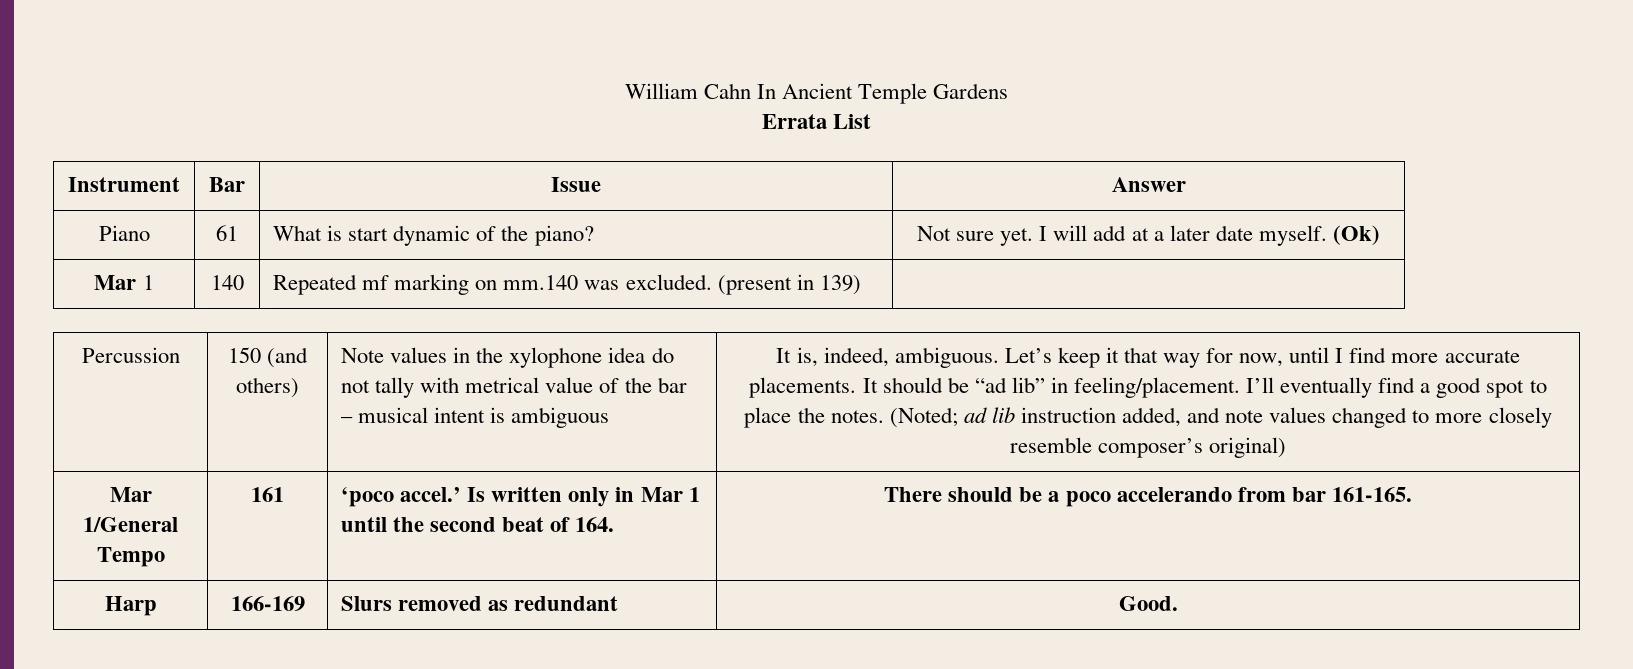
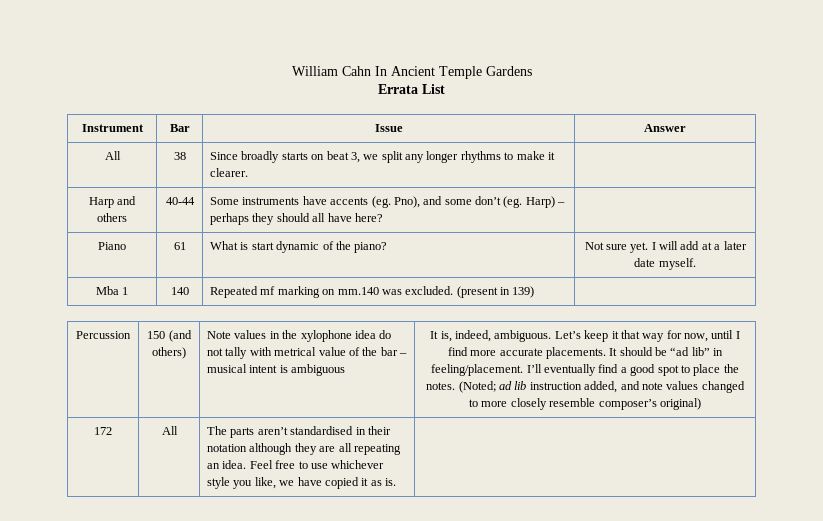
(1186, 184) none -> [104,151,121,160] [173,152,186,160] [210,151,555,163] [210,168,249,177] [88,196,137,208] [97,213,127,222] [165,197,195,205] [210,196,566,208] [210,213,383,225] // All | 38 | Since broadly starts on beat 3, we split any longer rhythms to make it clearer. | // Harp and others | 40-44 | Some instruments have accents (eg. Pno), and some don’t (eg. Harp) – perhaps they should all have here? |
[1332,225,1380,245] [94,275,137,290] (Ok) // Mar -> [95,286,119,295] // Mba
[109,487,152,502] [83,517,178,532] [96,547,165,567] [251,487,284,502] [341,487,700,507] [341,517,615,532] [884,487,1412,507] [104,596,157,616] [230,596,305,611] [341,596,619,611] [1118,596,1178,611] Mar 1/General Tempo | 161 | ‘poco accel.’ Is written only in Mar 1 until the second beat of 164. | There should be a poco accelerando from bar 161-165. // Harp | 166-169 | Slurs removed as redundant | Good. -> [94,427,112,435] [161,426,178,435] [207,426,391,438] [207,443,401,455] [207,460,385,469] [207,477,397,489] 172 | All | The parts aren’t standardised in their notation although they are all repeating an idea. Feel free to use whichever style you like, we have copied it as is. |

